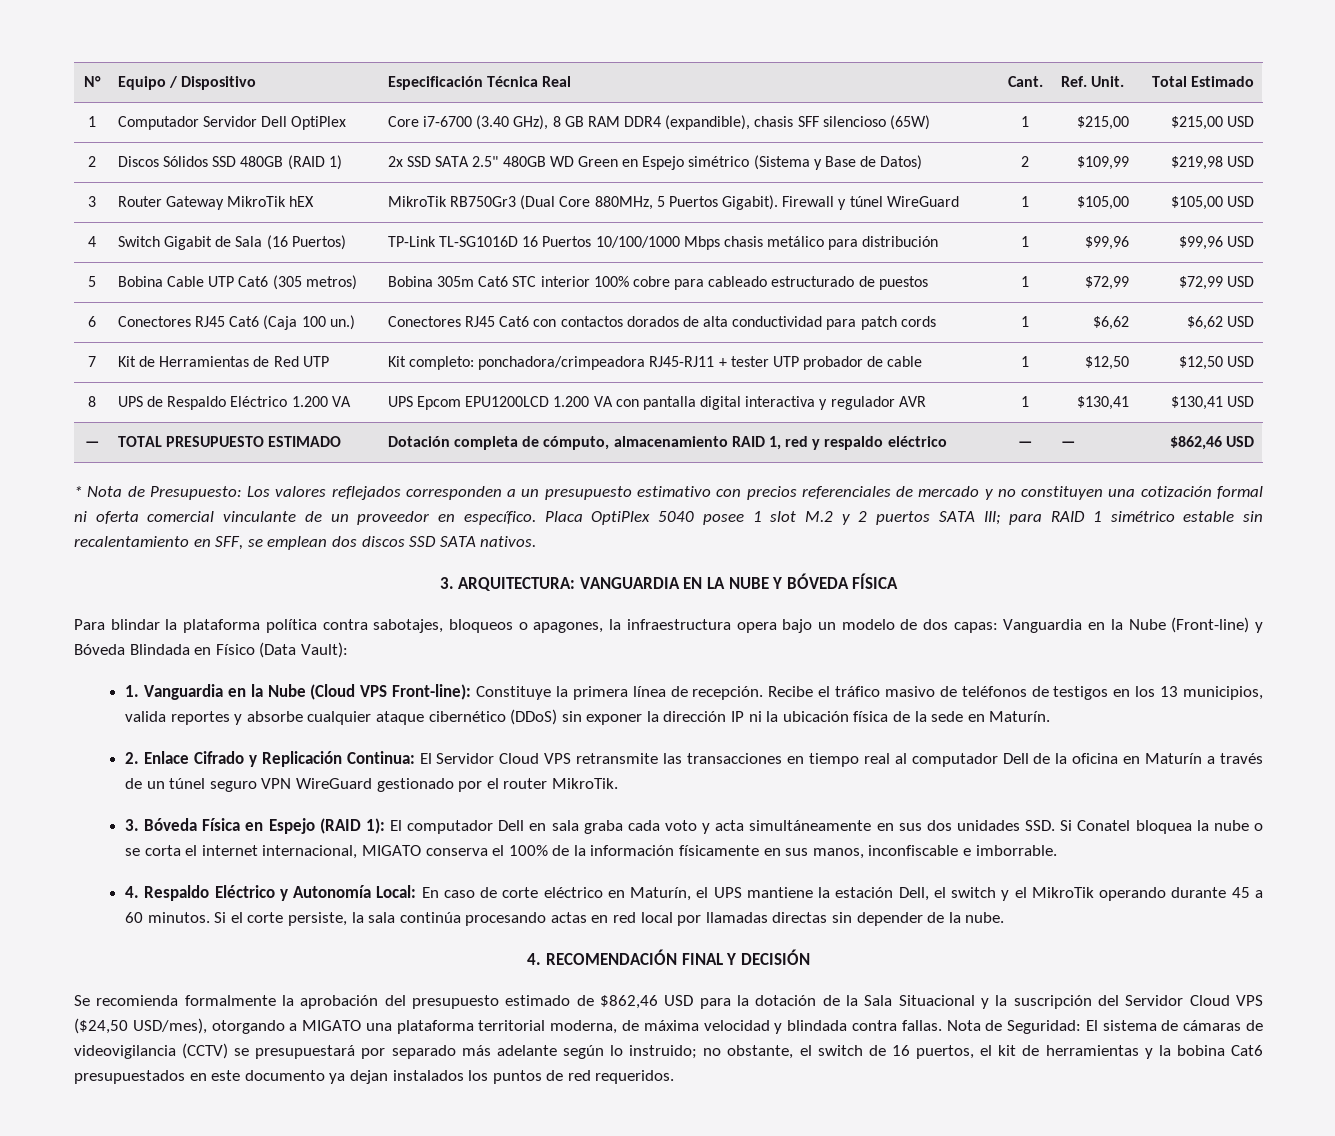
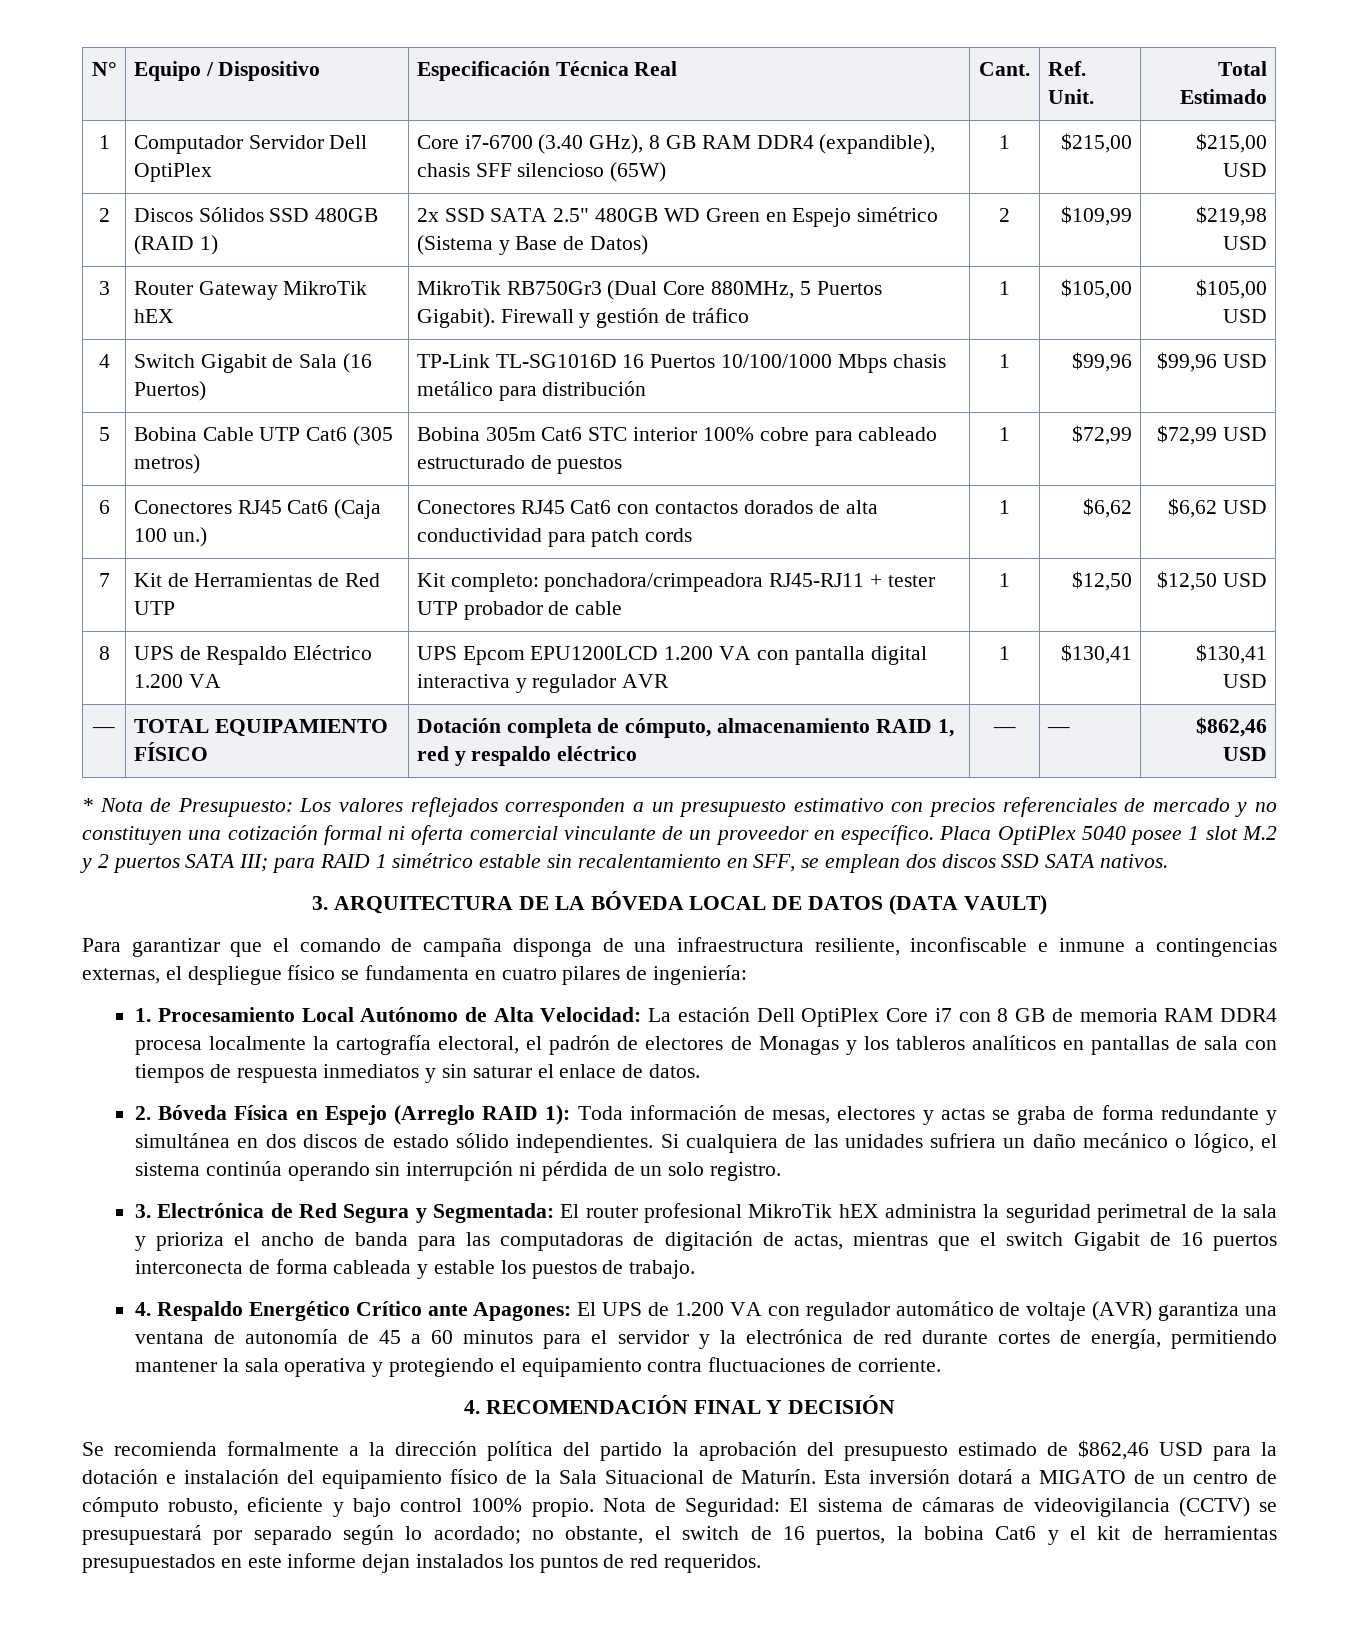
[849,196,959,207] túnel WireGuard -> [596,308,749,328] gestión de tráfico
[165,436,342,447] PRESUPUESTO ESTIMADO -> [214,719,388,737] [133,742,208,761] EQUIPAMIENTO FÍSICO
[458,573,899,591] [74,617,1263,633] [74,642,348,658] [125,684,1263,700] [125,709,1051,725] [125,751,1263,767] [125,778,618,792] [125,818,1263,834] [125,845,1057,859] [125,885,1263,901] [125,912,1005,926] ARQUITECTURA: VANGUARDIA EN LA NUBE Y BÓVEDA FÍSICA // Para blindar la plataforma política contra sabotajes, bloqueos o apagones, la infraestructura opera bajo un modelo de dos capas: Vanguardia en la Nube (Front-line) y Bóveda Blindada en Físico (Data Vault): // 1. Vanguardia en la Nube (Cloud VPS Front-line): Constituye la primera línea de recepción. Recibe el tráfico masivo de teléfonos de testigos en los 13 municipios, valida reportes y absorbe cualquier ataque cibernético (DDoS) sin exponer la dirección IP ni la ubicación física de la sede en Maturín. // 2. Enlace Cifrado y Replicación Continua: El Servidor Cloud VPS retransmite las transacciones en tiempo real al computador Dell de la oficina en Maturín a través de un túnel seguro VPN WireGuard gestionado por el router MikroTik. // 3. Bóveda Física en Espejo (RAID 1): El computador Dell en sala graba cada voto y acta simultáneamente en sus dos unidades SSD. Si Conatel bloquea la nube o se corta el internet internacional, MIGATO conserva el 100% de la información físicamente en sus manos, inconfiscable e imborrable. // 4. Respaldo Eléctrico y Autonomía Local: En caso de corte eléctrico en Maturín, el UPS mantiene la estación Dell, el switch y el MikroTik operando durante 45 a 60 minutos. Si el corte persiste, la sala continúa procesando actas en red local por llamadas directas sin depender de la nube. -> [334,891,1047,915] [82,937,1277,957] [82,965,748,985] [135,1007,1277,1027] [135,1035,1277,1055] [135,1064,701,1083] [135,1105,1277,1125] [135,1133,1277,1153] [135,1161,782,1181] [135,1203,1277,1223] [135,1231,1277,1251] [135,1259,696,1279] [135,1301,1278,1321] [135,1329,1277,1349] [135,1357,941,1377] ARQUITECTURA DE LA BÓVEDA LOCAL DE DATOS (DATA VAULT) // Para garantizar que el comando de campaña disponga de una infraestructura resiliente, inconfiscable e inmune a contingencias externas, el despliegue físico se fundamenta en cuatro pilares de ingeniería: // 1. Procesamiento Local Autónomo de Alta Velocidad: La estación Dell OptiPlex Core i7 con 8 GB de memoria RAM DDR4 procesa localmente la cartografía electoral, el padrón de electores de Monagas y los tableros analíticos en pantallas de sala con tiempos de respuesta inmediatos y sin saturar el enlace de datos. // 2. Bóveda Física en Espejo (Arreglo RAID 1): Toda información de mesas, electores y actas se graba de forma redundante y simultánea en dos discos de estado sólido independientes. Si cualquiera de las unidades sufriera un daño mecánico o lógico, el sistema continúa operando sin interrupción ni pérdida de un solo registro. // 3. Electrónica de Red Segura y Segmentada: El router profesional MikroTik hEX administra la seguridad perimetral de la sala y prioriza el ancho de banda para las computadoras de digitación de actas, mientras que el switch Gigabit de 16 puertos interconecta de forma cableada y estable los puestos de trabajo. // 4. Respaldo Energético Crítico ante Apagones: El UPS de 1.200 VA con regulador automático de voltaje (AVR) garantiza una ventana de autonomía de 45 a 60 minutos para el servidor y la electrónica de red durante cortes de energía, permitiendo mantener la sala operativa y protegiendo el equipamiento contra fluctuaciones de corriente.
(276, 1000) none -> [349,1441,663,1461] a la dirección política del partido
[822,995,1264,1009] [74,1018,942,1034] de la Sala Situacional y la suscripción del Servidor Cloud VPS ($24,50 USD/mes), otorgando a MIGATO una plataforma territorial moderna, de máxima velocidad y blindada contra fallas. -> [166,1469,1277,1489] [82,1497,594,1517] e instalación del equipamiento físico de la Sala Situacional de Maturín. Esta inversión dotará a MIGATO de un centro de cómputo robusto, eficiente y bajo control 100% propio.
[461,1045,557,1056] más adelante -> (332, 1535) none
[629,1045,698,1059] instruido; -> [433,1526,521,1544] acordado;
[980,1045,1263,1059] el kit de herramientas y la bobina Cat6 -> [896,1526,1277,1545] la bobina Cat6 y el kit de herramientas
[244,1070,346,1084] documento ya -> [287,1553,357,1568] informe

